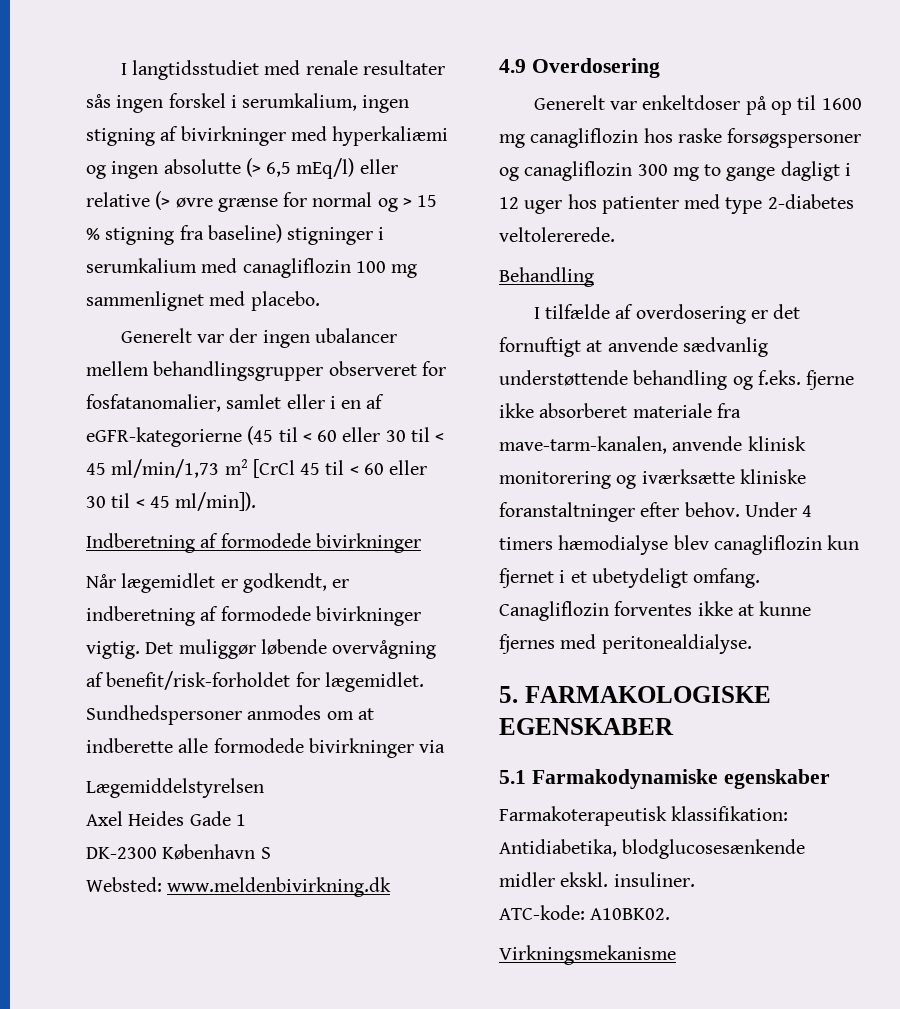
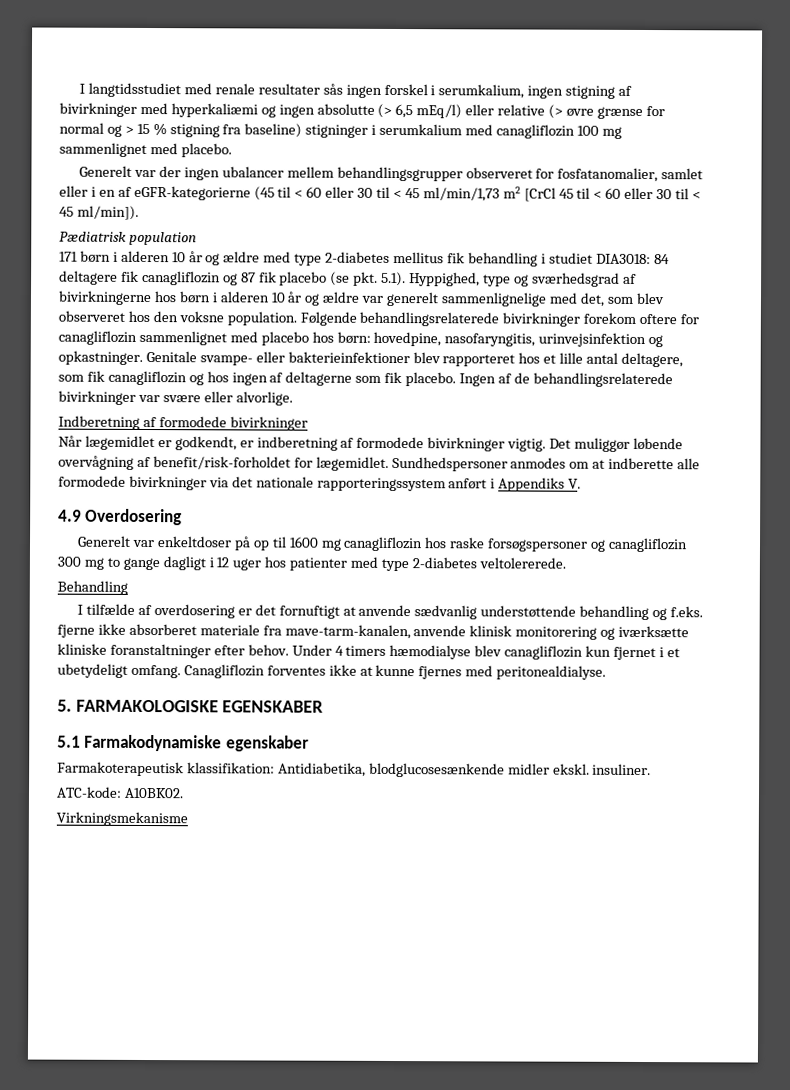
(257, 501) none -> [59,231,197,246] [59,250,670,267] [59,270,637,287] [58,290,665,307] [58,310,700,327] [58,330,664,348] [58,350,684,368] [58,370,673,388] [58,390,293,406] // Pædiatrisk population // 171 børn i alderen 10 år og ældre med type 2-diabetes mellitus fik behandling i studiet DIA3018: 84 deltagere fik canagliflozin og 87 fik placebo (se pkt. 5.1). Hyppighed, type og sværhedsgrad af bivirkningerne hos børn i alderen 10 år og ældre var generelt sammenlignelige med det, som blev observeret hos den voksne population. Følgende behandlingsrelaterede bivirkninger forekom oftere for canagliflozin sammenlignet med placebo hos børn: hovedpine, nasofaryngitis, urinvejsinfektion og opkastninger. Genitale svampe- eller bakterieinfektioner blev rapporteret hos et lille antal deltagere, som fik canagliflozin og hos ingen af deltagerne som fik placebo. Ingen af de behandlingsrelaterede bivirkninger var svære eller alvorlige.
[86,778,264,798] [86,811,246,826] [86,844,271,860] [86,877,392,897] // Lægemiddelstyrelsen // Axel Heides Gade 1 // DK-2300 København S // Websted: www.meldenbivirkning.dk -> [231,476,582,492] det nationale rapporteringssystem anført i Appendiks V.

